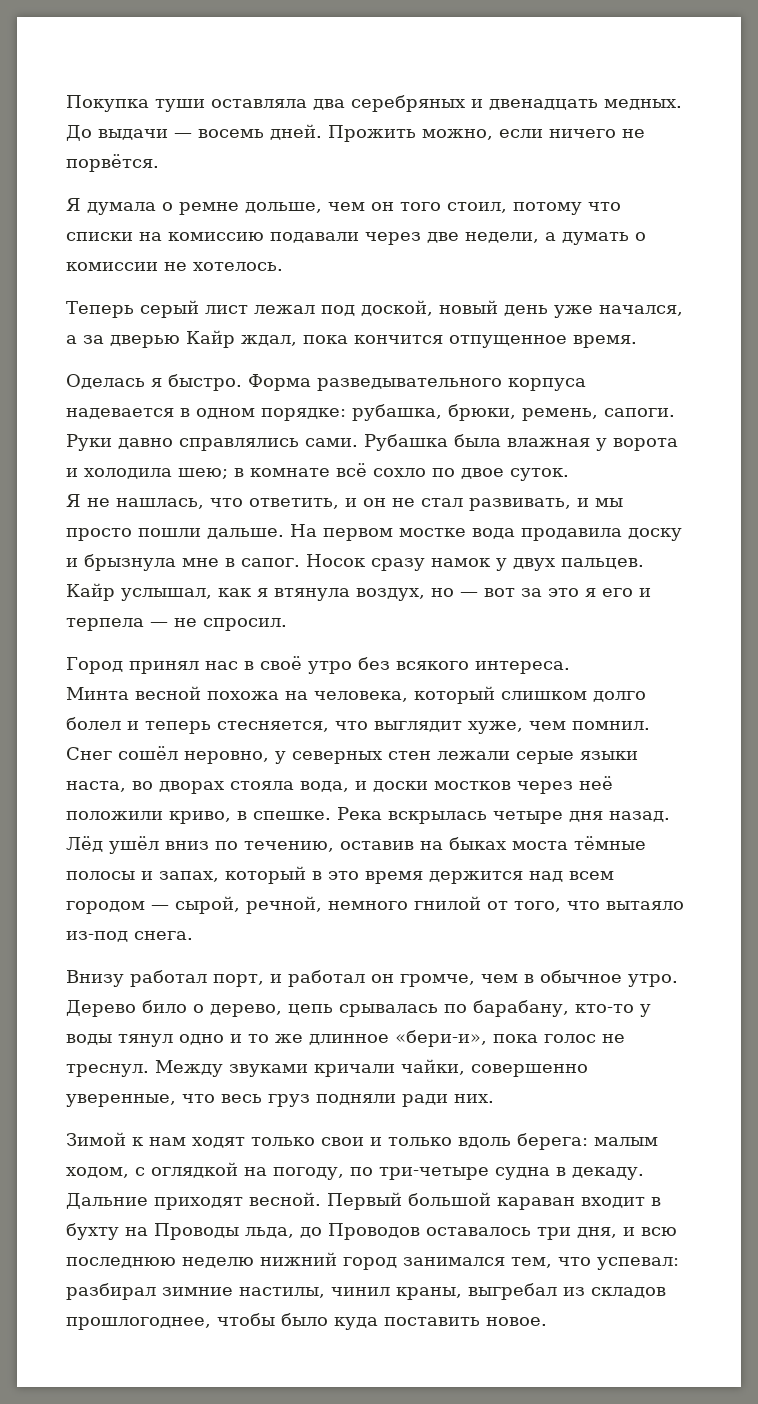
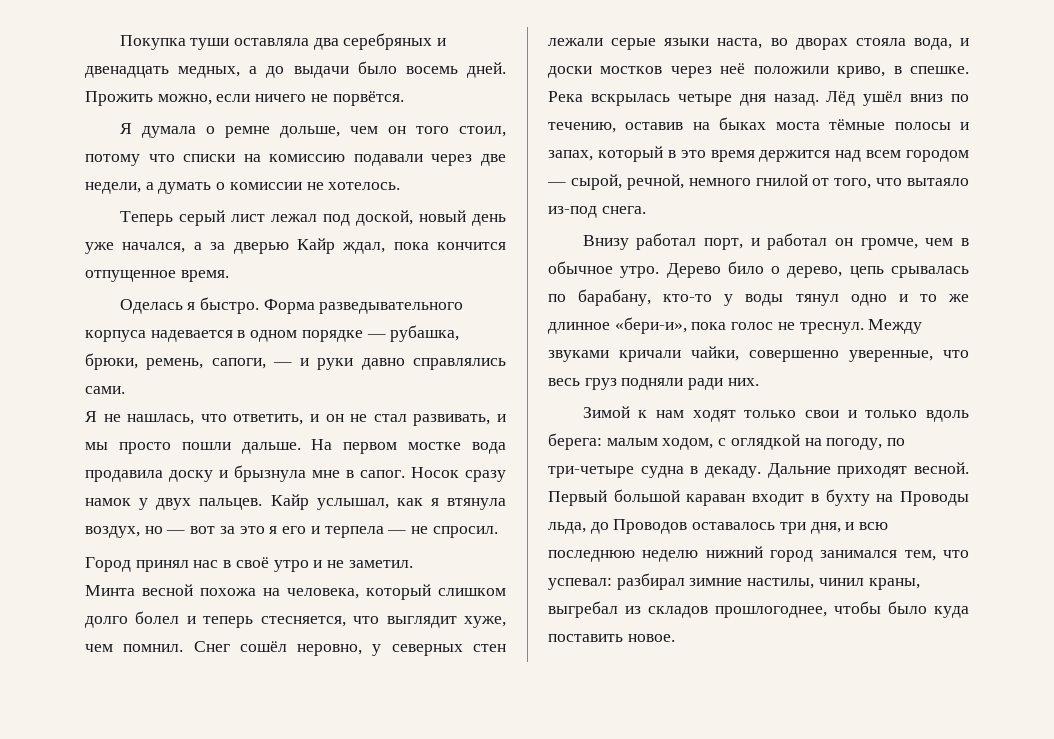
[604,99,682,110] [66,125,192,141] медных. До выдачи — -> [178,61,397,78] медных, а до выдачи было
[261,408,346,421] порядке: -> [301,330,386,342] порядке —
[604,408,675,417] [66,434,112,451] сапоги. Руки -> [211,358,354,370] сапоги, — и руки
[364,434,678,451] [66,463,569,481] Рубашка была влажная у ворота и холодила шею; в комнате всё сохло по двое суток. -> (125, 390) none
[358,657,570,674] без всякого интереса. -> [313,560,413,568] и не заметил.

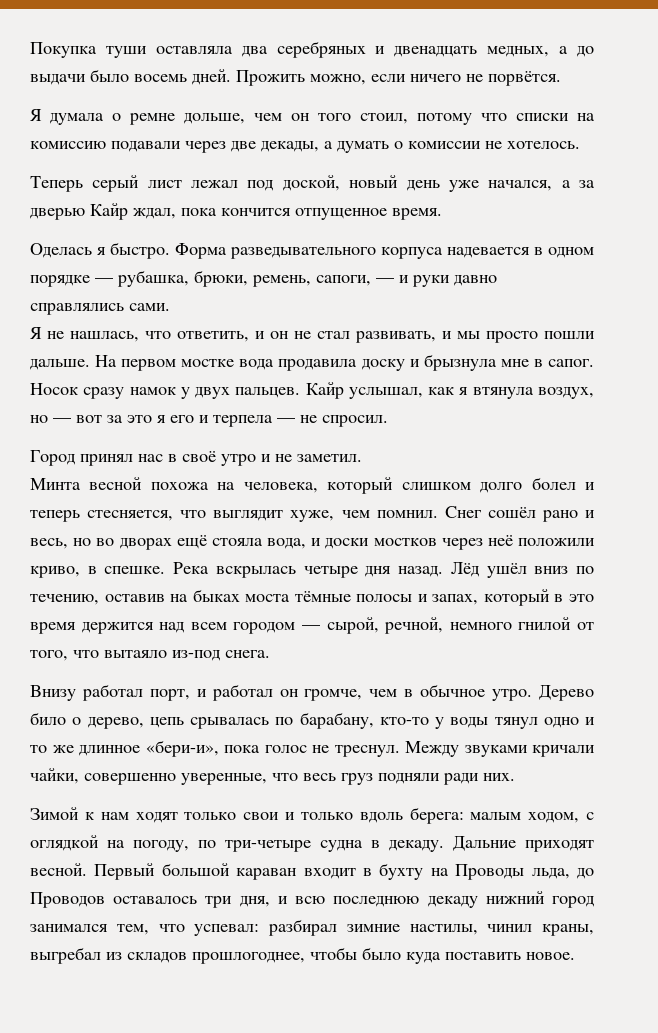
[85,182,141,194] недели, -> [261,141,319,152] декады,
[297,644,506,656] [548,38,763,50] неровно, у северных стен лежали серые языки наста, -> [541,510,596,522] [30,538,92,549] рано и весь, но
(848, 44) none -> [176,535,207,549] ещё
[642,550,699,562] неделю -> [427,896,478,908] декаду

